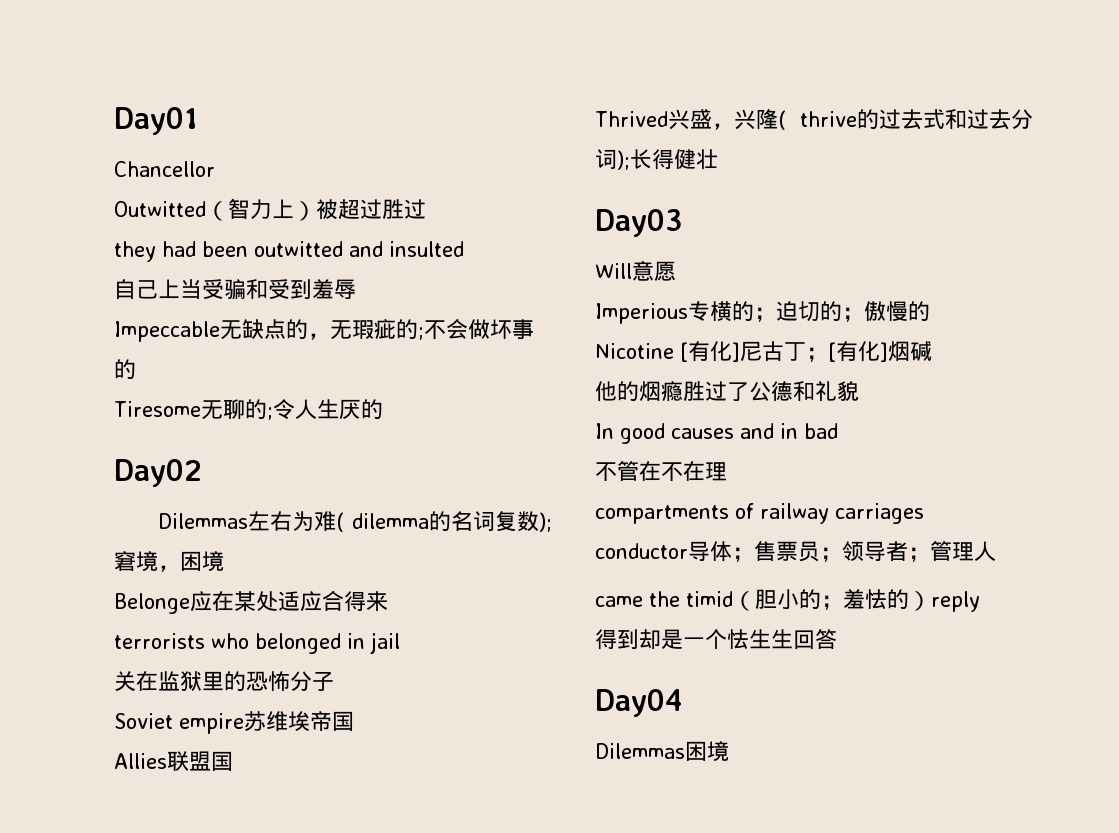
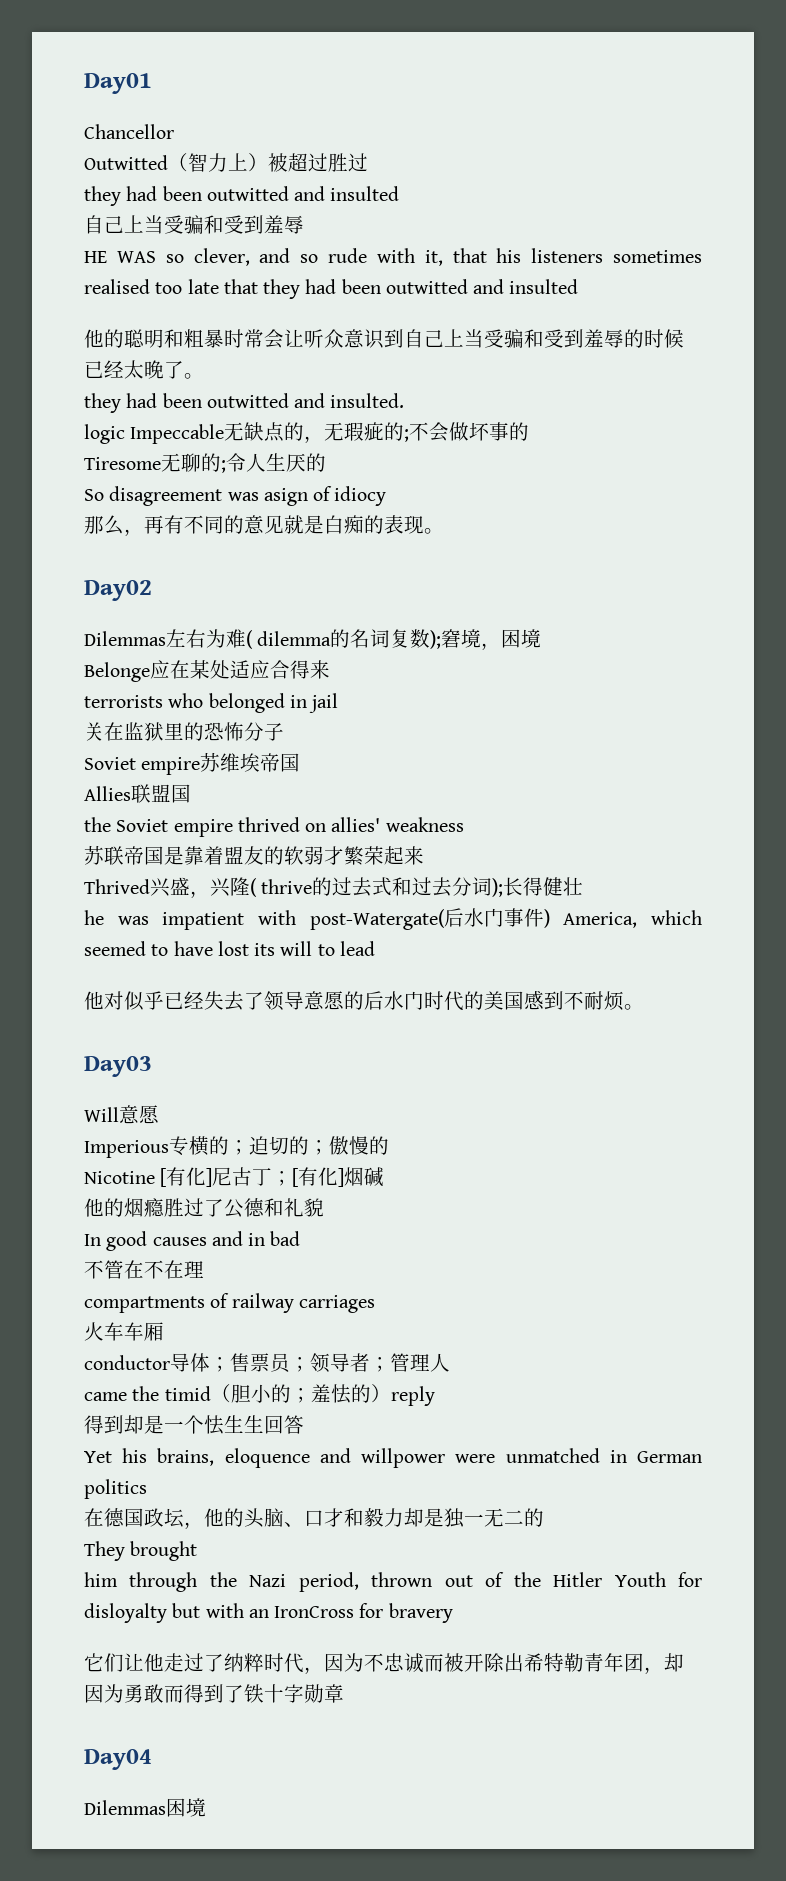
(356, 289) none -> [84,248,702,266] [84,279,579,299] [84,329,684,349] [84,360,204,379] [84,393,405,413] [84,424,125,444] HE WAS so clever, and so rude with it, that his listeners sometimes realised too late that they had been outwitted and insulted // 他的聪明和粗暴时常会让听众意识到自己上当受骗和受到羞辱的时候已经太晚了。 // they had been outwitted and insulted. // logic
(383, 409) none -> [84,486,387,506] [84,515,444,536] // So disagreement was asign of idiocy // 那么，再有不同的意见就是白痴的表现。
(233, 761) none -> [84,817,464,837] [84,845,424,865] // the Soviet empire thrived on allies' weakness // 苏联帝国是靠着盟友的软弱才繁荣起来
(718, 159) none -> [84,908,702,930] [84,941,375,956] [84,991,644,1011] // he was impatient with post-Watergate(后水门事件) America, which seemed to have lost its will to lead // 他对似乎已经失去了领导意愿的后水门时代的美国感到不耐烦。
(924, 513) none -> [84,1322,164,1341] // 火车车厢
(837, 639) none -> [84,1448,702,1468] [84,1479,147,1499] [84,1508,544,1529] [84,1541,198,1561] [84,1572,702,1592] [84,1603,453,1623] [84,1653,684,1674] [84,1684,344,1703] // Yet his brains, eloquence and willpower were unmatched in German politics // 在德国政坛，他的头脑、口才和毅力却是独一无二的 // They brought // him through the Nazi period, thrown out of the Hitler Youth for disloyalty but with an IronCross for bravery // 它们让他走过了纳粹时代，因为不忠诚而被开除出希特勒青年团，却因为勇敢而得到了铁十字勋章

